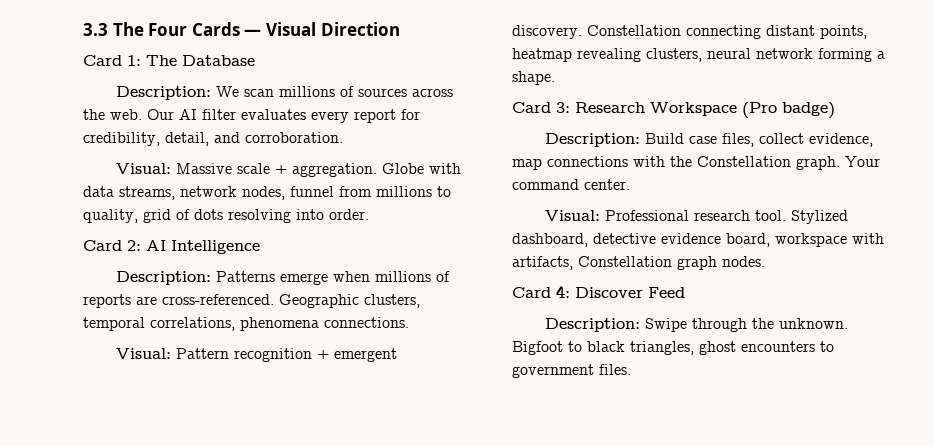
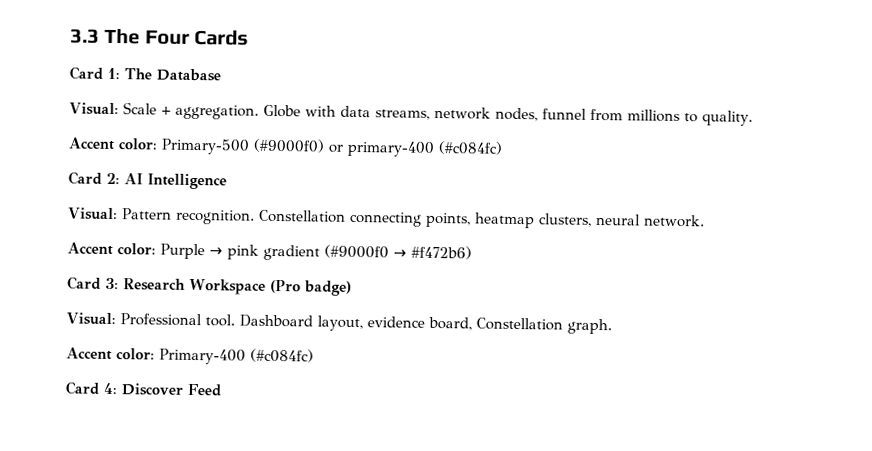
[244,22,400,36] — Visual Direction -> (250, 37) none
[116,86,454,100] [83,109,420,123] [83,132,343,146] [116,163,271,174] // Description: We scan millions of sources across the web. Our AI filter evaluates every report for credibility, detail, and corroboration. // Visual: Massive scale -> [69,102,157,116] // Visual: Scale
[83,209,369,223] [83,240,260,254] [116,271,451,285] [83,294,420,308] [83,317,409,331] [116,348,398,362] [512,25,582,39] quality, grid of dots resolving into order. // Card 2: AI Intelligence // Description: Patterns emerge when millions of reports are cross-referenced. Geographic clusters, temporal correlations, phenomena connections. // Visual: Pattern recognition + emergent discovery. -> [702,110,753,126] [68,137,503,157] [68,171,227,190] [68,207,255,225] quality. // Accent color: Primary-500 (#9000f0) or primary-400 (#c084fc) // Card 2: AI Intelligence // Visual: Pattern recognition.
[766,25,815,36] distant -> (422, 219) none
[577,48,641,62] revealing -> (535, 220) none
[756,48,885,62] [512,71,555,85] network forming a shape. -> [644,214,705,228] [67,242,472,261] network. // Accent color: Purple → pink gradient (#9000f0 → #f472b6)
[545,133,874,147] [512,156,880,170] [512,179,630,190] [545,210,849,224] [512,233,884,247] [512,256,765,270] [512,285,685,298] [545,318,849,332] [512,341,834,355] [512,364,631,378] Description: Build case files, collect evidence, map connections with the Constellation graph. Your command center. // Visual: Professional research tool. Stylized dashboard, detective evidence board, workspace with artifacts, Constellation graph nodes. // Card 4: Discover Feed // Description: Swipe through the unknown. Bigfoot to black triangles, ghost encounters to government files. -> [66,312,612,335] [66,347,314,365] [65,381,222,397] Visual: Professional tool. Dashboard layout, evidence board, Constellation graph. // Accent color: Primary-400 (#c084fc) // Card 4: Discover Feed

